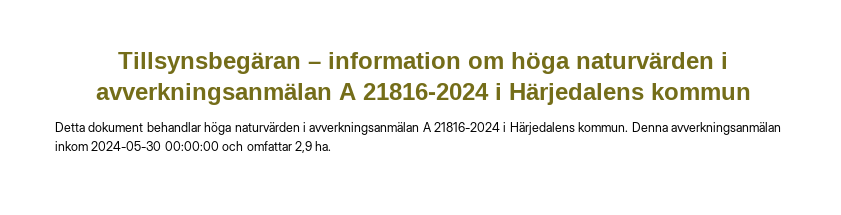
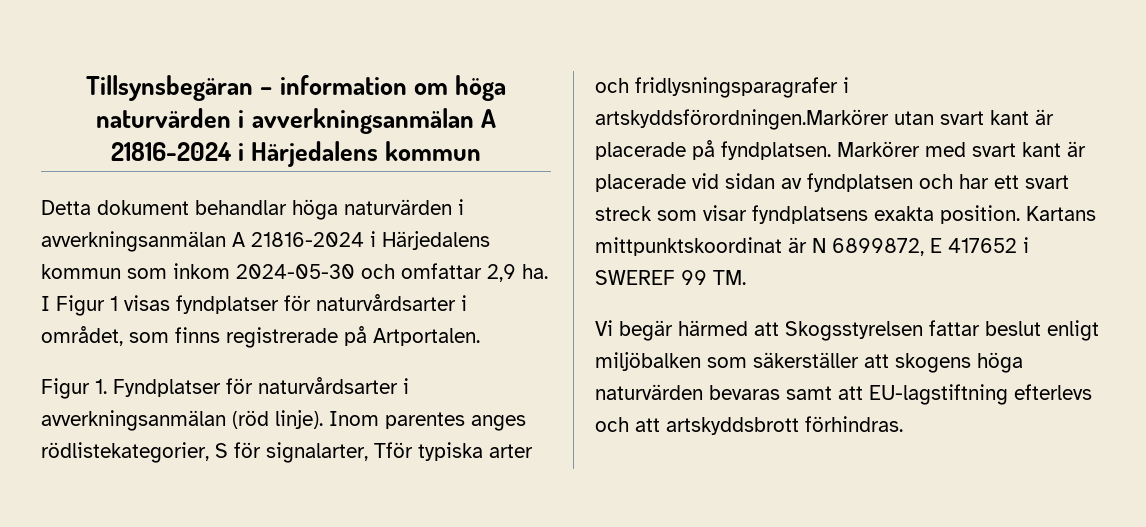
[578,122,781,135] kommun. Denna avverkningsanmälan -> [41,264,167,279] kommun som
[164,141,219,151] 00:00:00 -> (355, 271) none
(332, 146) none -> [41,294,467,316] [41,326,480,348] [41,377,409,399] [41,410,526,431] [41,442,533,463] [595,77,849,98] [595,109,1054,130] [595,140,1086,160] [595,173,1069,192] [595,205,1096,224] [595,237,1029,256] [595,270,746,285] [595,320,1099,341] [595,352,1023,373] [595,384,1092,405] [595,416,903,435] I Figur 1 visas fyndplatser för naturvårdsarter i området, som finns registrerade på Artportalen. // Figur 1. Fyndplatser för naturvårdsarter i avverkningsanmälan (röd linje). Inom parentes anges rödlistekategorier, S för signalarter, Tför typiska arter och fridlysningsparagrafer i artskyddsförordningen.Markörer utan svart kant är placerade på fyndplatsen. Markörer med svart kant är placerade vid sidan av fyndplatsen och har ett svart streck som visar fyndplatsens exakta position. Kartans mittpunktskoordinat är N 6899872, E 417652 i SWEREF 99 TM. // Vi begär härmed att Skogsstyrelsen fattar beslut enligt miljöbalken som säkerställer att skogens höga naturvärden bevaras samt att EU-lagstiftning efterlevs och att artskyddsbrott förhindras.

